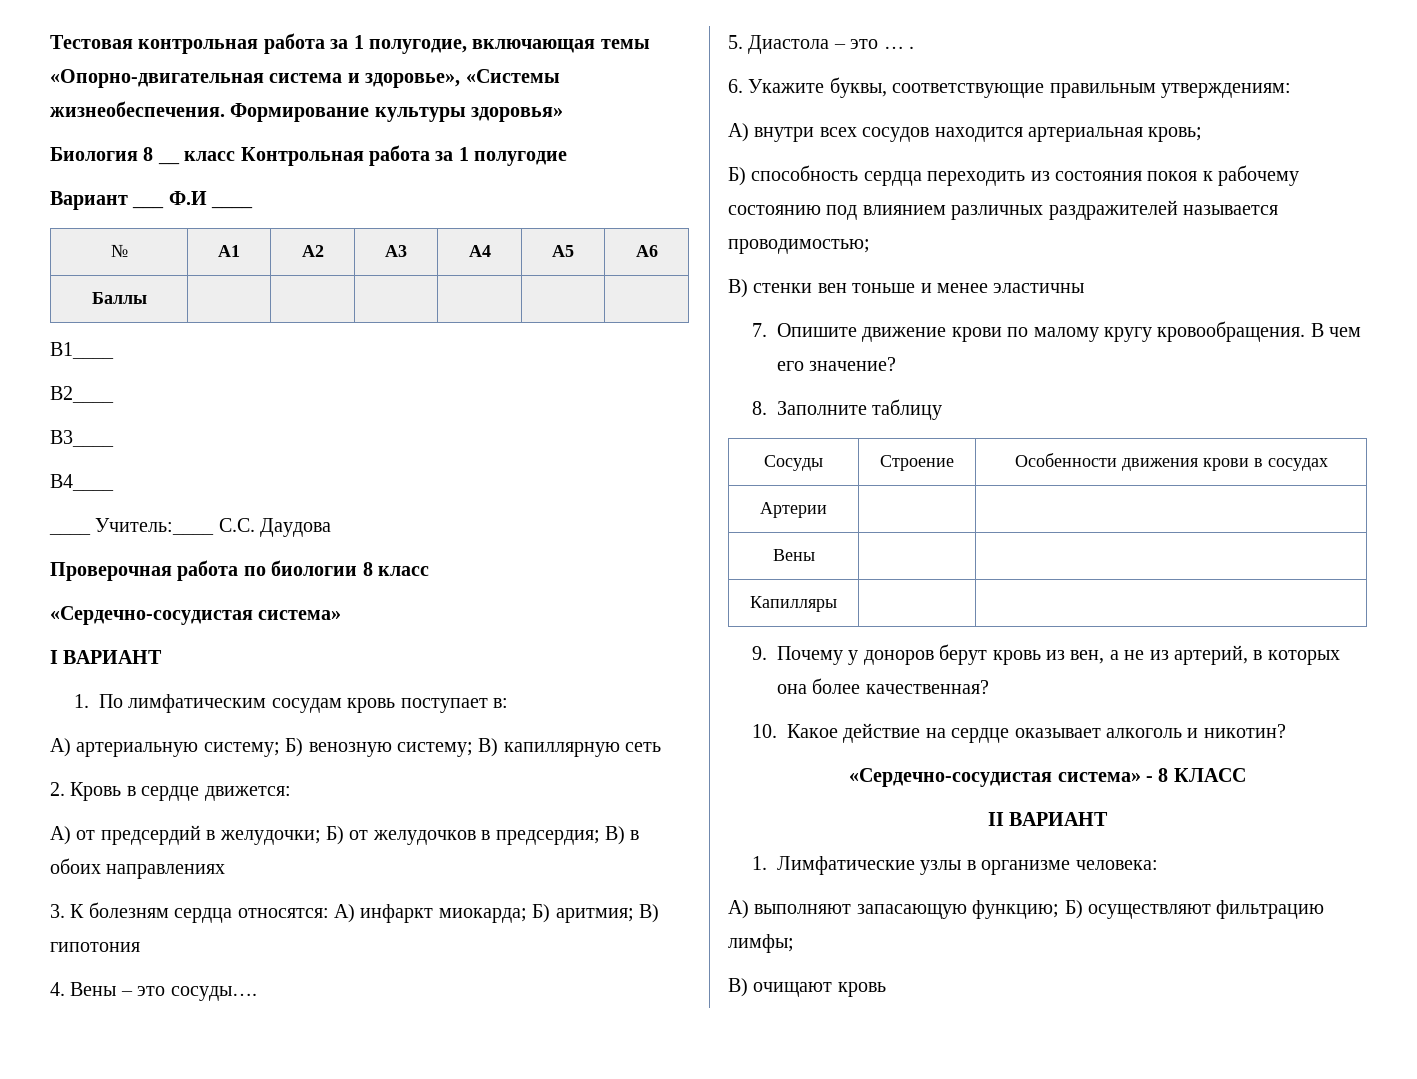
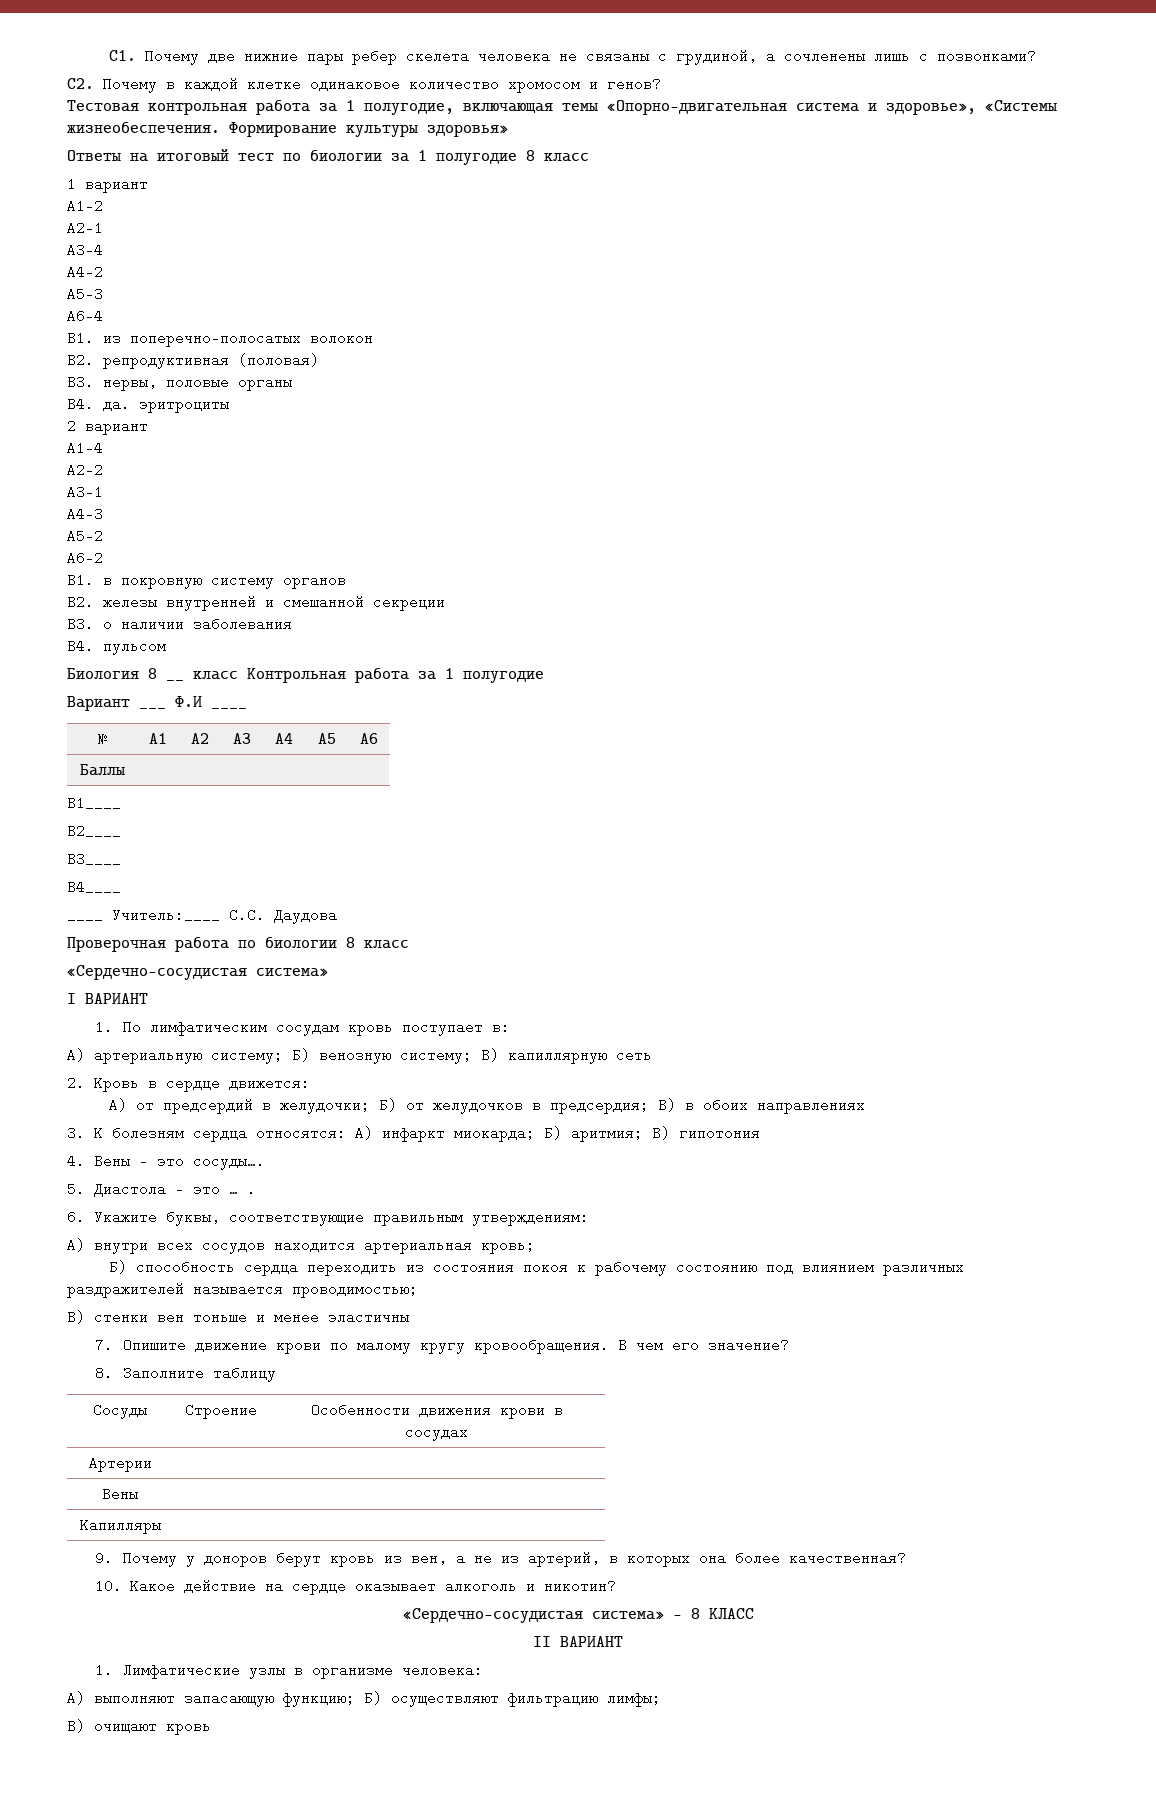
(50, 42) none -> [109,47,1037,65] [67,75,661,93] C1. Почему две нижние пары ребер скелета человека не связаны с грудиной, а сочленены лишь с позвонками? // С2. Почему в каждой клетке одинаковое количество хромосом и генов? //
(564, 114) none -> [67,149,589,165] [67,175,148,193] [67,197,103,214] [67,219,103,236] [67,241,103,258] [67,263,103,280] [67,285,103,302] [67,307,103,324] [67,329,373,347] [67,351,319,369] [67,373,292,391] [67,395,229,413] [67,417,148,435] [67,439,103,456] [67,461,103,478] [67,483,103,500] [67,505,103,522] [67,527,103,544] [67,549,103,566] [67,571,346,589] [67,593,445,611] [67,615,292,632] [67,637,166,655] // Ответы на итоговый тест по биологии за 1 полугодие 8 класс // 1 вариант // А1-2 // А2-1 // А3-4 // А4-2 // А5-3 // А6-4 // В1. из поперечно-полосатых волокон // В2. репродуктивная (половая) // В3. нервы, половые органы // В4. да. эритроциты // 2 вариант // А1-4 // А2-2 // А3-1 // А4-3 // А5-2 // А6-2 // В1. в покровную систему органов // В2. железы внутренней и смешанной секреции // В3. о наличии заболевания // В4. пульсом

